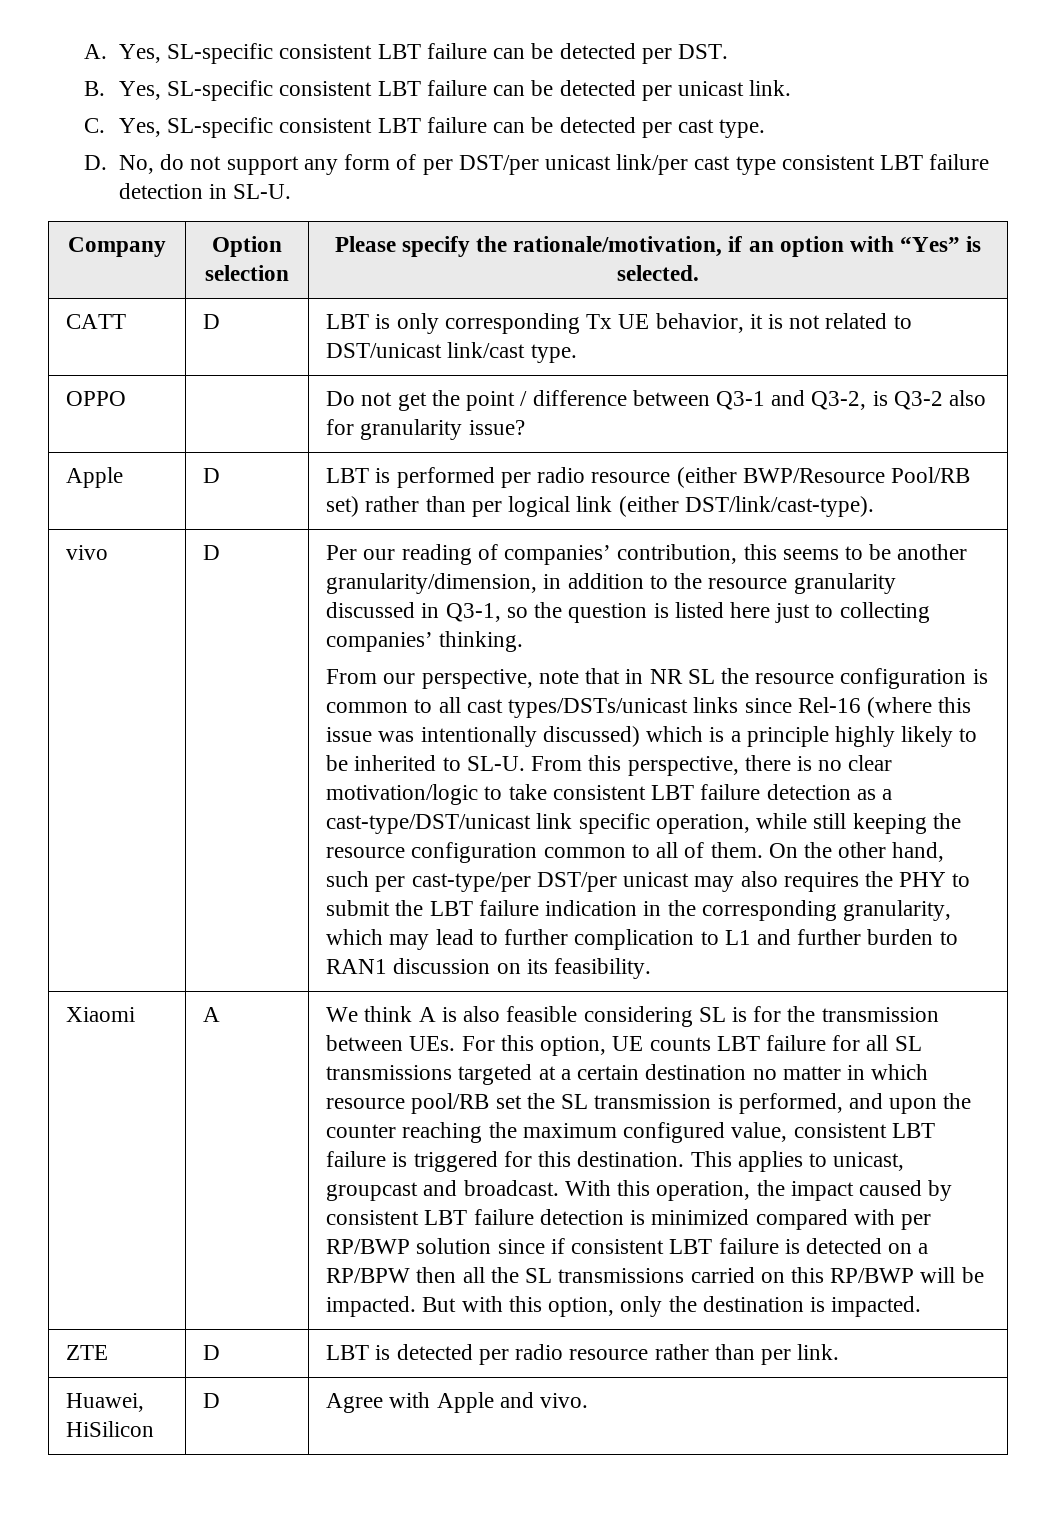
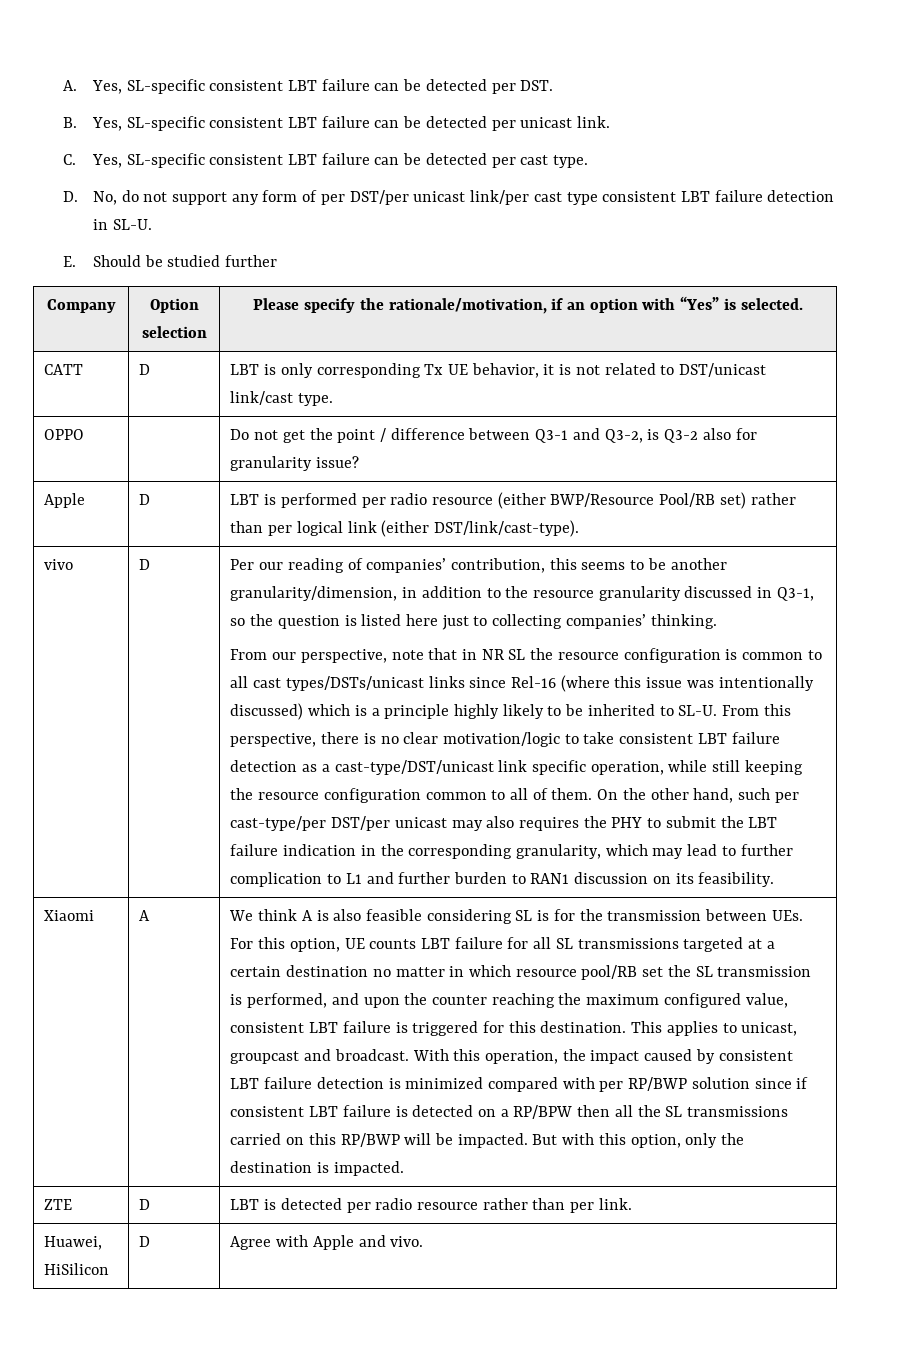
(292, 191) none -> [62,255,278,267] // E. Should be studied further

